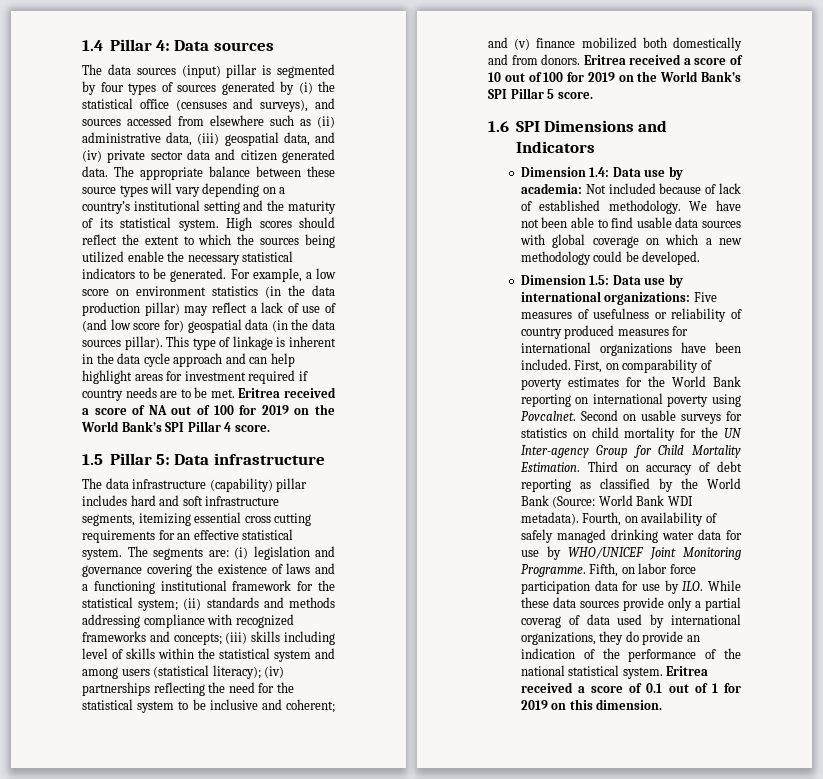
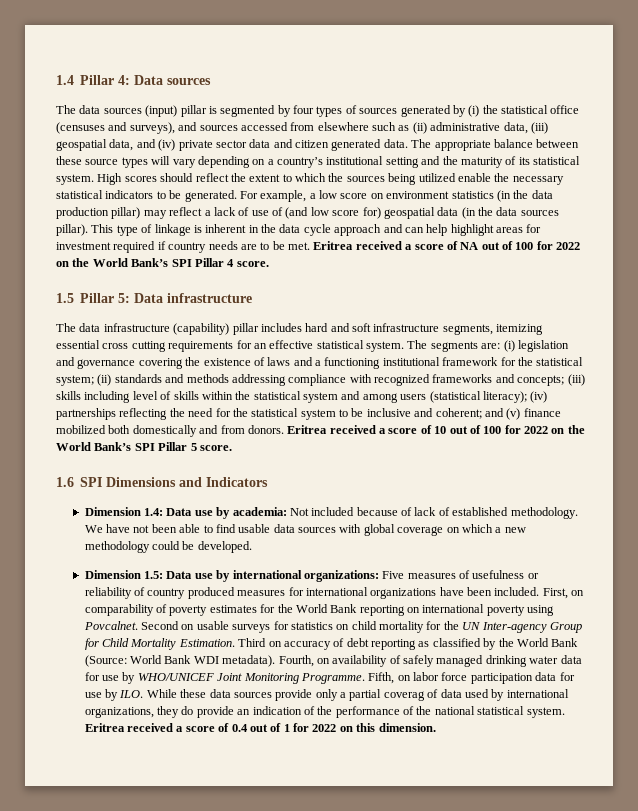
[261,405,289,415] 2019 -> [556,242,581,250] 2022
[587,72,615,82] 2019 -> [524,426,548,434] 2022
[646,683,663,693] 0.1 -> [231,724,248,732] 0.4
[520,700,548,710] 2019 -> [312,724,337,732] 2022

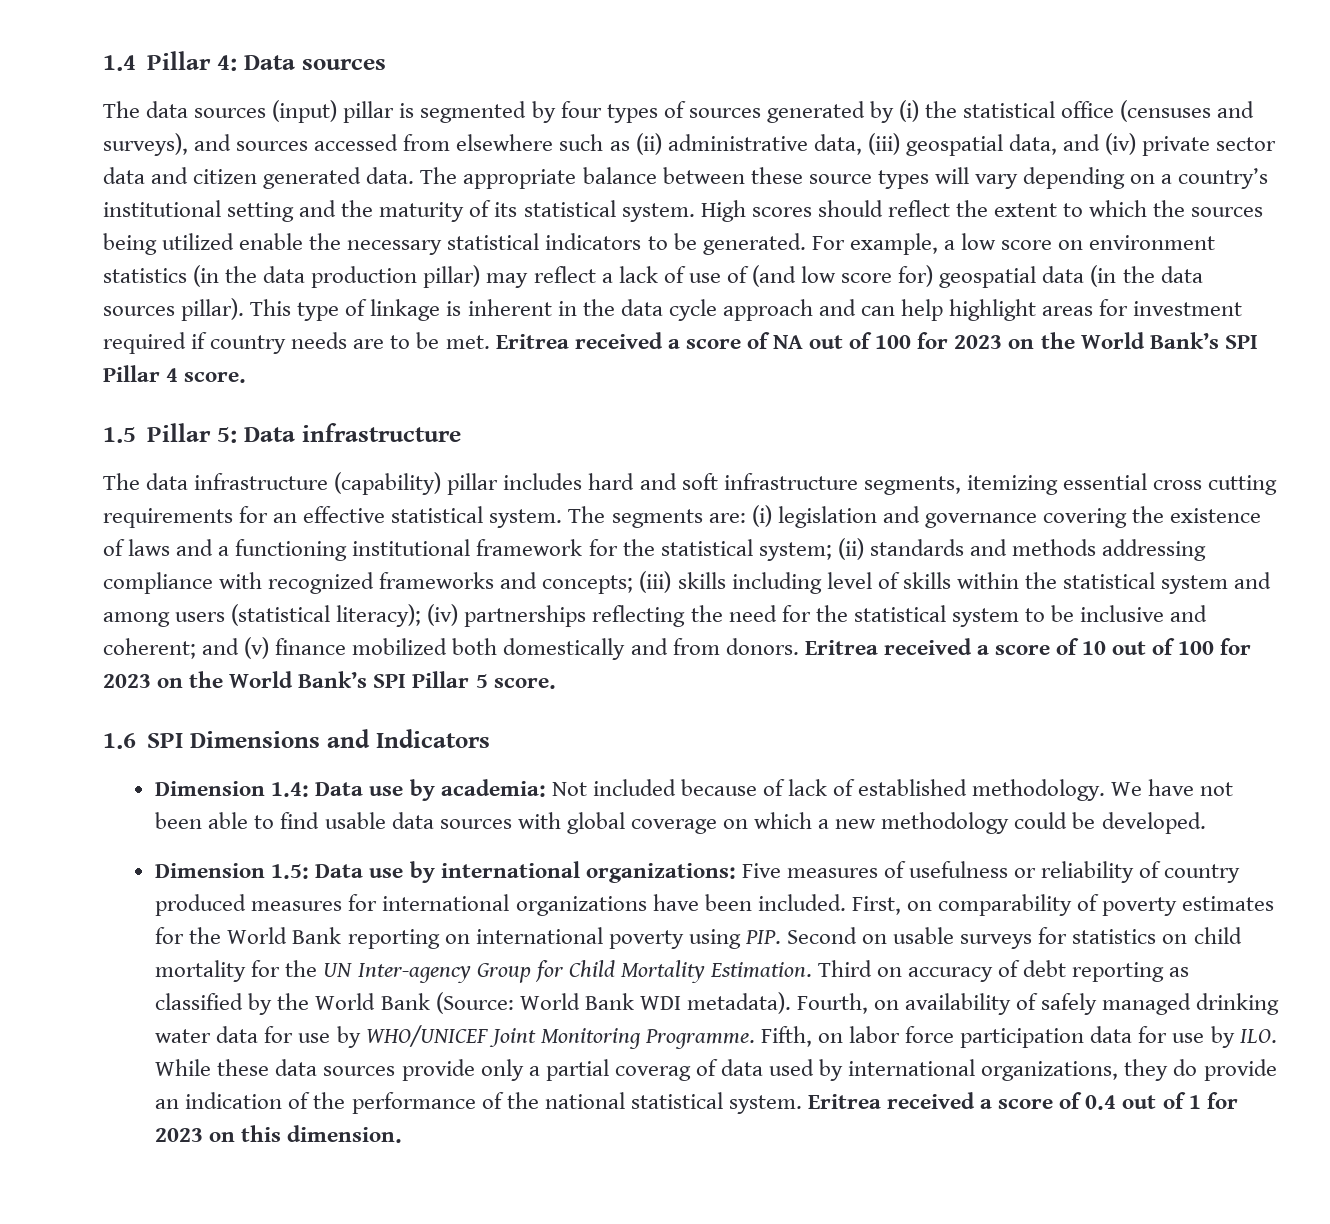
[556,242,581,250] 2022 -> [954,335,1003,349] 2023
[524,426,548,434] 2022 -> [103,674,151,688] 2023
[83,621,138,630] Povcalnet. -> [744,930,781,944] PIP.
[312,724,337,732] 2022 -> [155,1128,204,1142] 2023

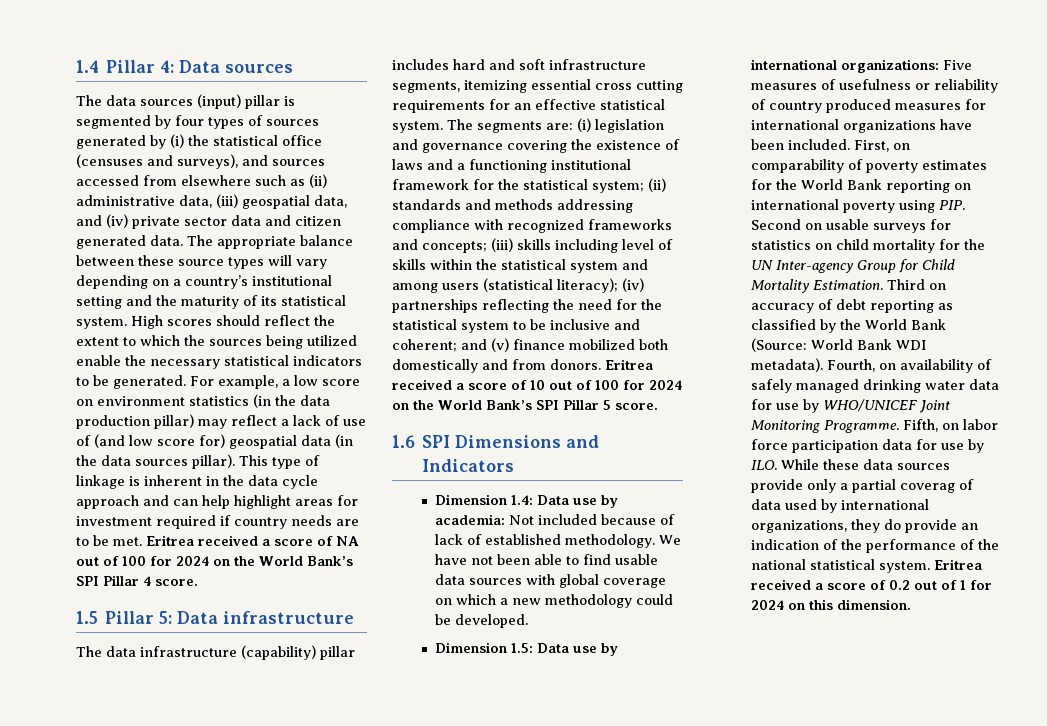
[954,335,1003,349] 2023 -> [176,556,209,566] 2024
[103,674,151,688] 2023 -> [649,380,682,390] 2024
[1085,1095,1117,1110] 0.4 -> [888,580,910,590] 0.2
[155,1128,204,1142] 2023 -> [750,600,784,610] 2024

